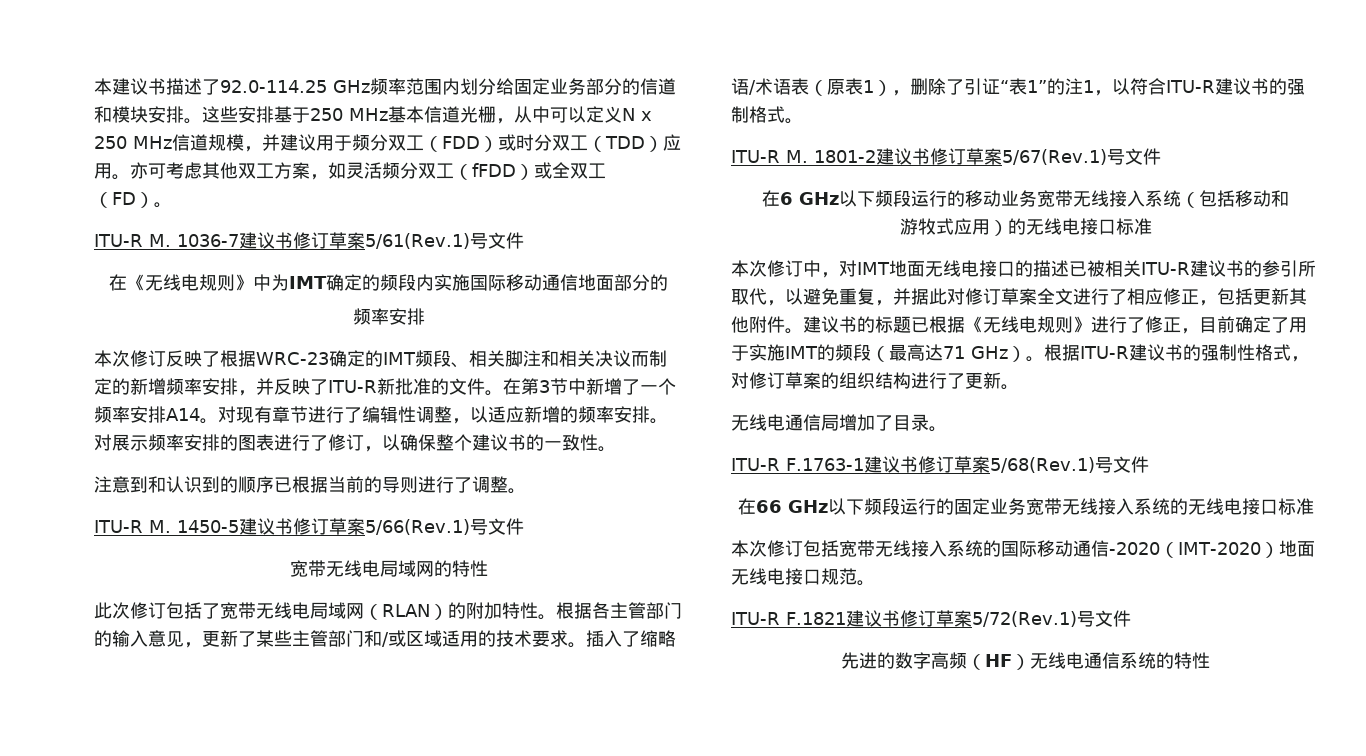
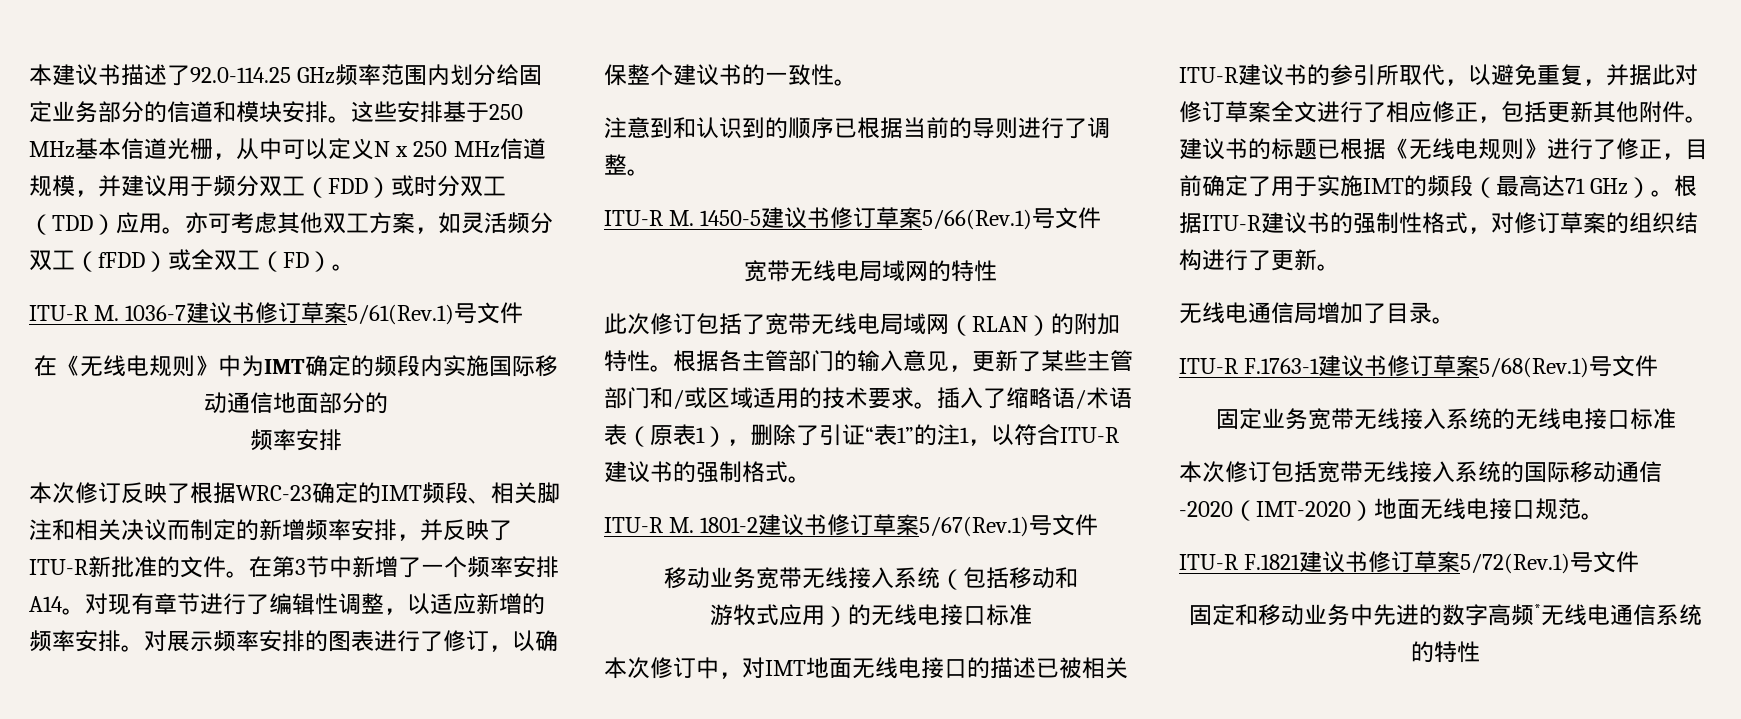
[762,190,965,207] 在6 GHz以下频段运行的 -> (1099, 525) none
[737,498,954,515] 在66 GHz以下频段运行的 -> (1659, 366) none
(1131, 618) none -> [1189,604,1373,626] 固定和移动业务中
[967,654,1030,670] （HF） -> [1534,604,1541,615] *

